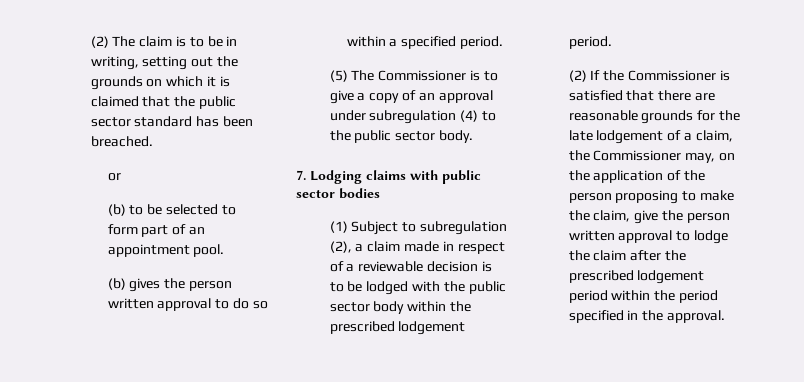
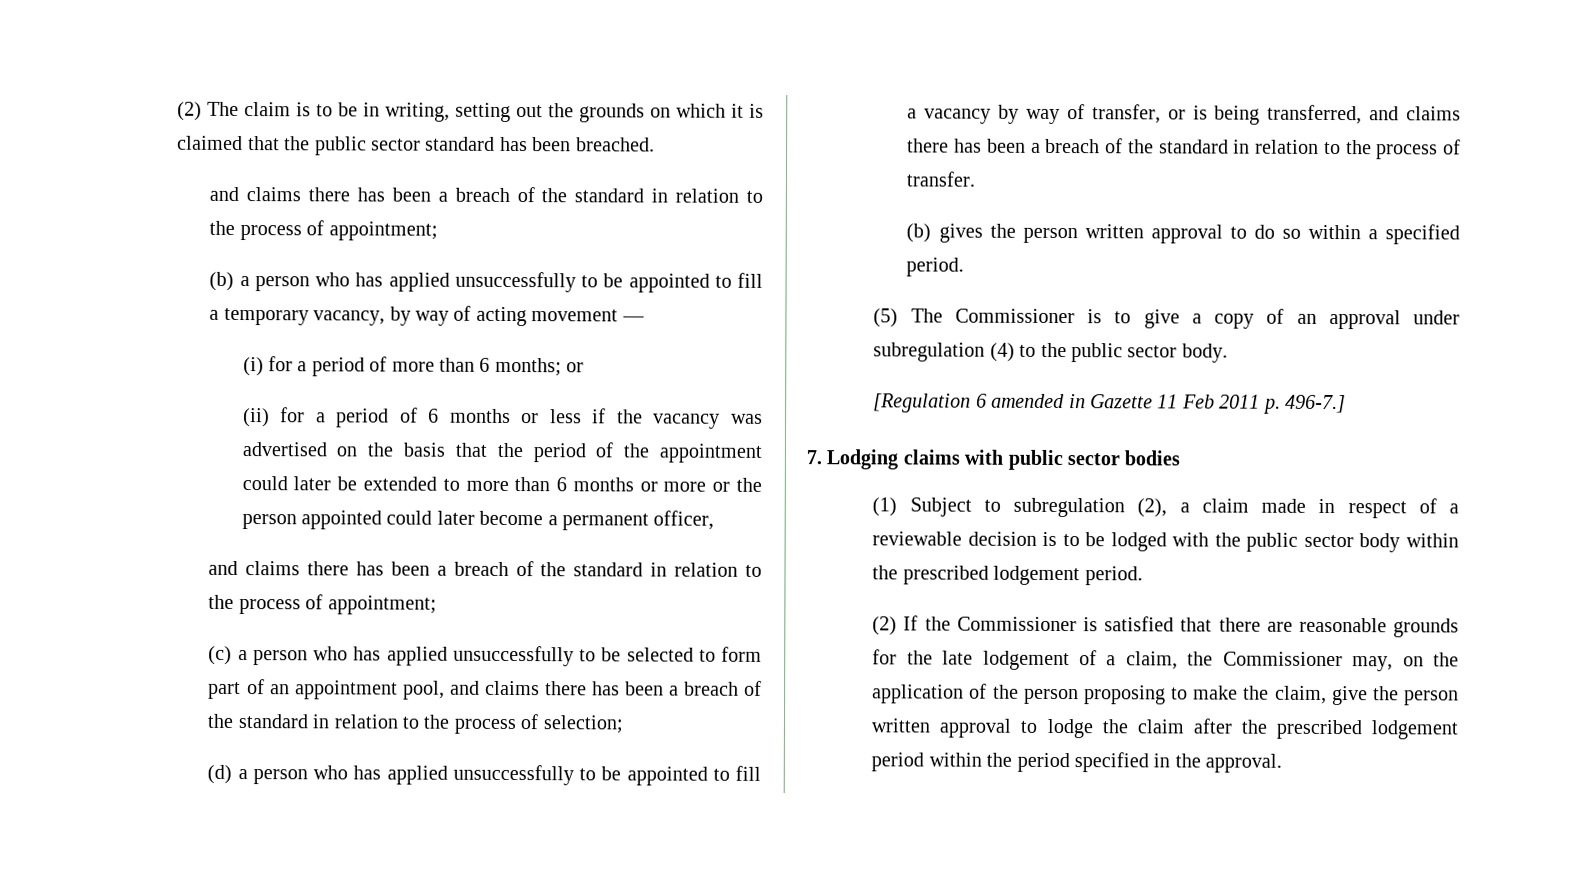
[107,173,121,181] [107,204,126,216] or // (b) -> [209,186,764,203] [209,220,438,241] [209,271,764,293] [209,305,645,327] [242,356,585,377] [242,407,763,429] [241,442,762,463] [241,476,762,492] [241,510,715,531] [208,560,763,577] [208,594,437,615] [208,645,574,667] and claims there has been a breach of the standard in relation to the process of appointment; // (b) a person who has applied unsuccessfully to be appointed to fill a temporary vacancy, by way of acting movement — // (i) for a period of more than 6 months; or // (ii) for a period of 6 months or less if the vacancy was advertised on the basis that the period of the appointment could later be extended to more than 6 months or more or the person appointed could later become a permanent officer, // and claims there has been a breach of the standard in relation to the process of appointment; // (c) a person who has applied unsuccessfully
[193,244,225,257] pool. -> [402,680,762,700] [207,713,623,735] [207,764,762,786] [907,104,1461,125] [907,138,1461,160] [906,171,976,187] pool, and claims there has been a breach of the standard in relation to the process of selection; // (d) a person who has applied unsuccessfully to be appointed to fill a vacancy by way of transfer, or is being transferred, and claims there has been a breach of the standard in relation to the process of transfer.
(474, 136) none -> [873,393,1346,414] // [Regulation 6 amended in Gazette 11 Feb 2011 p. 496-7.]

